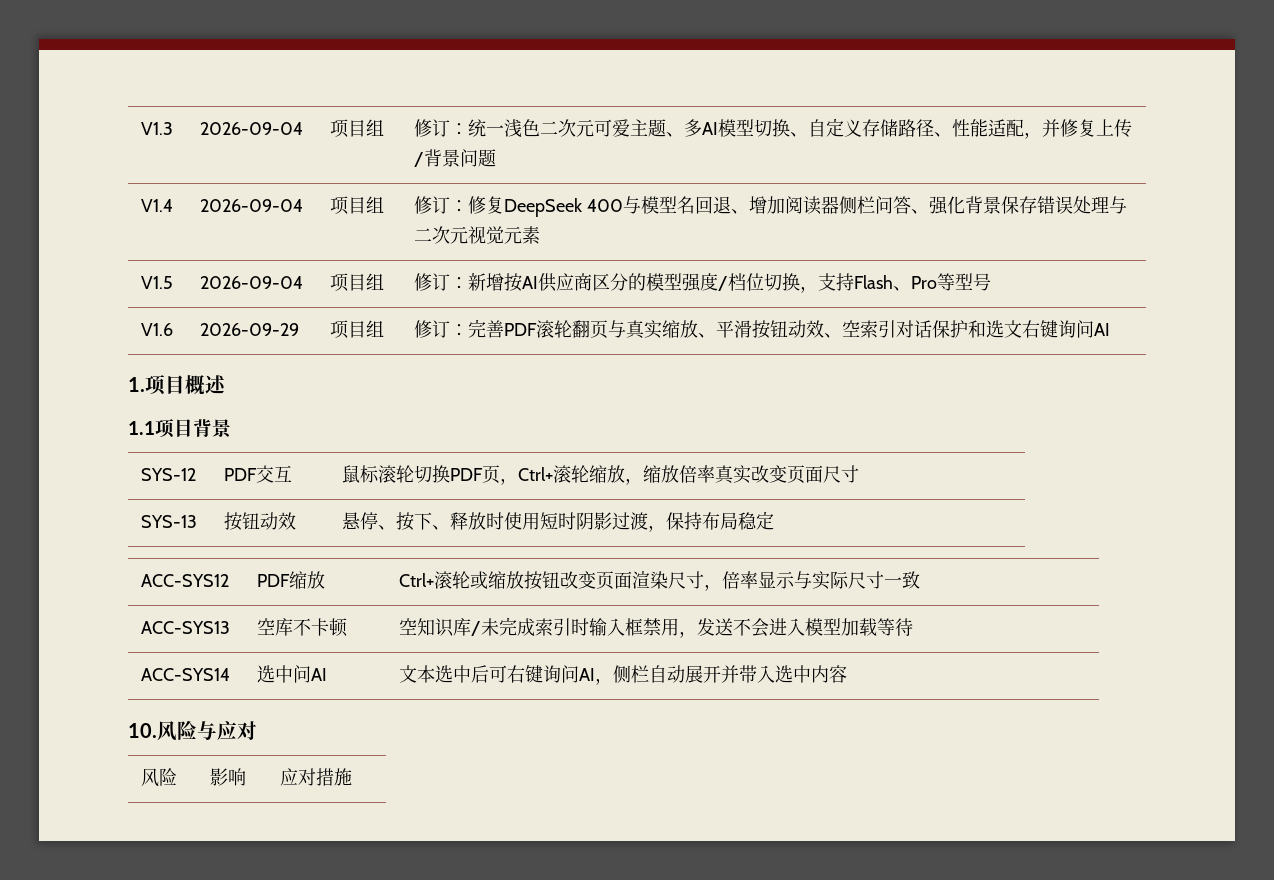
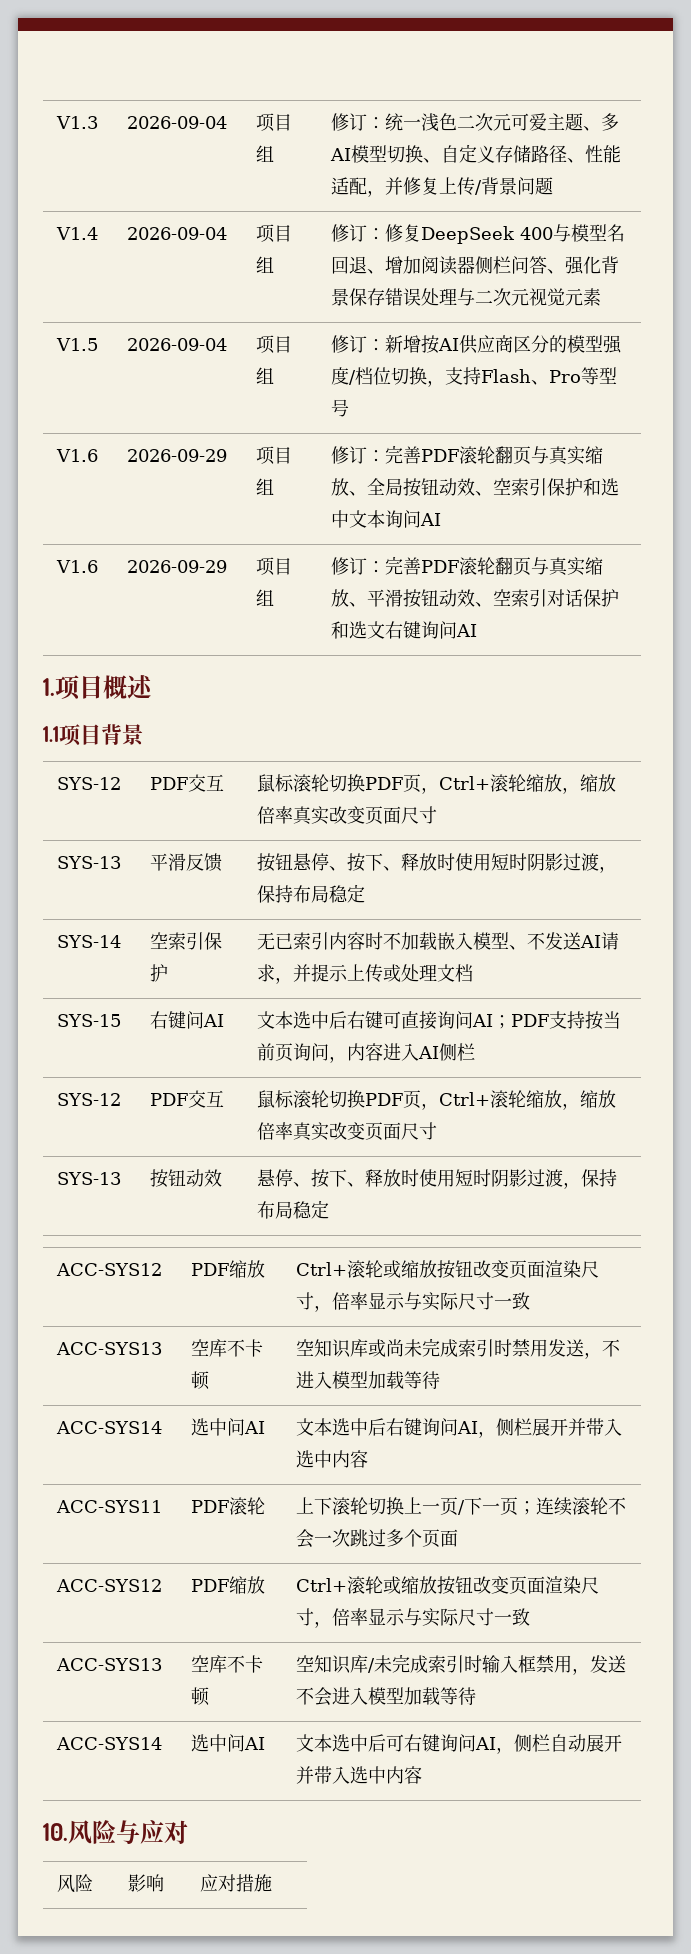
(992, 282) none -> [56,449,99,462] [127,449,228,462] [256,446,293,465] [256,478,275,495] [331,445,604,465] [331,478,620,497] [331,510,442,528] // V1.6 | 2026-09-29 | 项目组 | 修订：完善PDF滚轮翻页与真实缩放、全局按钮动效、空索引保护和选中文本询问AI
(860, 474) none -> [57,856,122,869] [150,853,223,872] [257,853,618,873] [257,884,366,903] [57,935,122,948] [150,932,223,950] [150,964,169,982] [257,932,620,950] [257,964,474,984] [57,1014,122,1027] [150,1011,225,1029] [257,1011,622,1030] [257,1043,476,1063] [57,1093,122,1106] [150,1090,225,1108] [257,1090,617,1110] [257,1122,438,1141] // SYS-13 | 平滑反馈 | 按钮悬停、按下、释放时使用短时阴影过渡，保持布局稳定 // SYS-14 | 空索引保护 | 无已索引内容时不加载嵌入模型、不发送AI请求，并提示上传或处理文档 // SYS-15 | 右键问AI | 文本选中后右键可直接询问AI；PDF支持按当前页询问，内容进入AI侧栏 // SYS-12 | PDF交互 | 鼠标滚轮切换PDF页，Ctrl+滚轮缩放，缩放倍率真实改变页面尺寸
(921, 580) none -> [56,1342,163,1355] [191,1339,264,1357] [191,1371,211,1390] [296,1338,621,1359] [296,1371,441,1389] [56,1421,163,1434] [191,1418,266,1436] [296,1418,623,1438] [296,1450,369,1468] [56,1500,163,1513] [191,1497,266,1515] [296,1497,627,1516] [296,1529,459,1548] [56,1579,163,1592] [191,1576,266,1594] [296,1576,600,1595] [296,1608,531,1628] // ACC-SYS13 | 空库不卡顿 | 空知识库或尚未完成索引时禁用发送，不进入模型加载等待 // ACC-SYS14 | 选中问AI | 文本选中后右键询问AI，侧栏展开并带入选中内容 // ACC-SYS11 | PDF滚轮 | 上下滚轮切换上一页/下一页；连续滚轮不会一次跳过多个页面 // ACC-SYS12 | PDF缩放 | Ctrl+滚轮或缩放按钮改变页面渲染尺寸，倍率显示与实际尺寸一致

